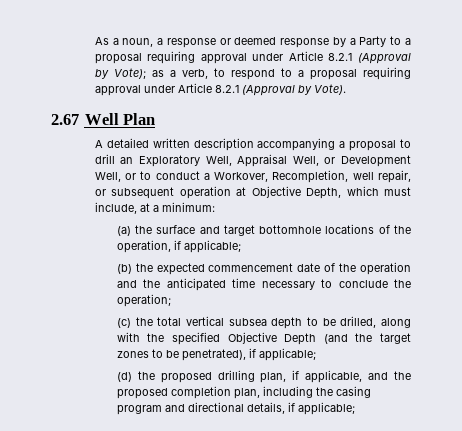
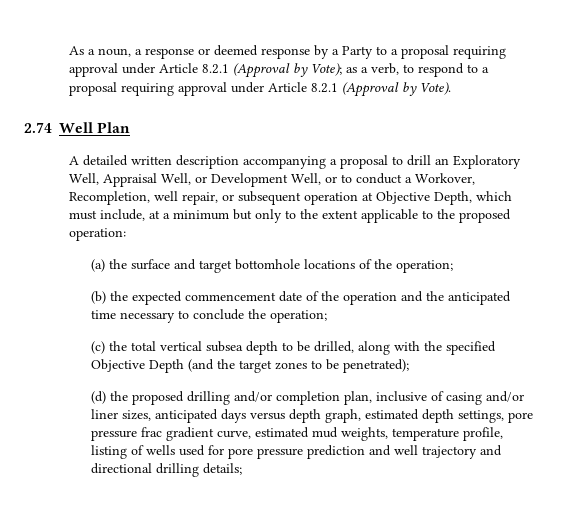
[51,114,79,125] 2.67 -> [24,122,52,133] 2.74
[161,202,215,212] minimum: -> [172,209,511,223] [68,228,126,241] minimum but only to the extent applicable to the proposed operation:
[116,240,241,253] operation, if applicable; -> [396,260,454,273] operation;
[181,348,316,361] penetrated), if applicable; -> [343,359,410,373] penetrated);
[260,370,411,383] [116,386,371,399] [116,402,355,415] plan, if applicable, and the proposed completion plan, including the casing program and directional details, if applicable; -> [234,391,525,405] [91,409,534,423] [91,427,504,441] [91,445,503,459] [91,463,243,477] and/or completion plan, inclusive of casing and/or liner sizes, anticipated days versus depth graph, estimated depth settings, pore pressure frac gradient curve, estimated mud weights, temperature profile, listing of wells used for pore pressure prediction and well trajectory and directional drilling details;

